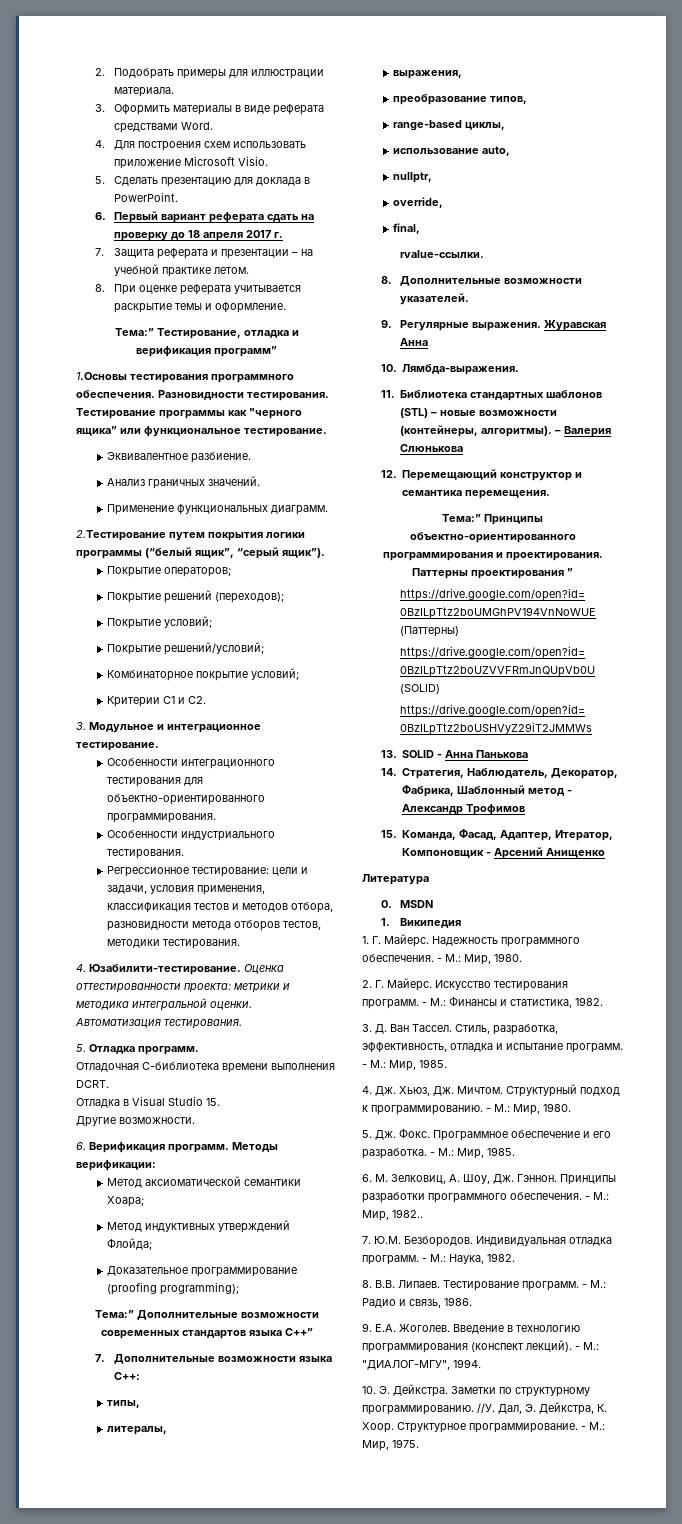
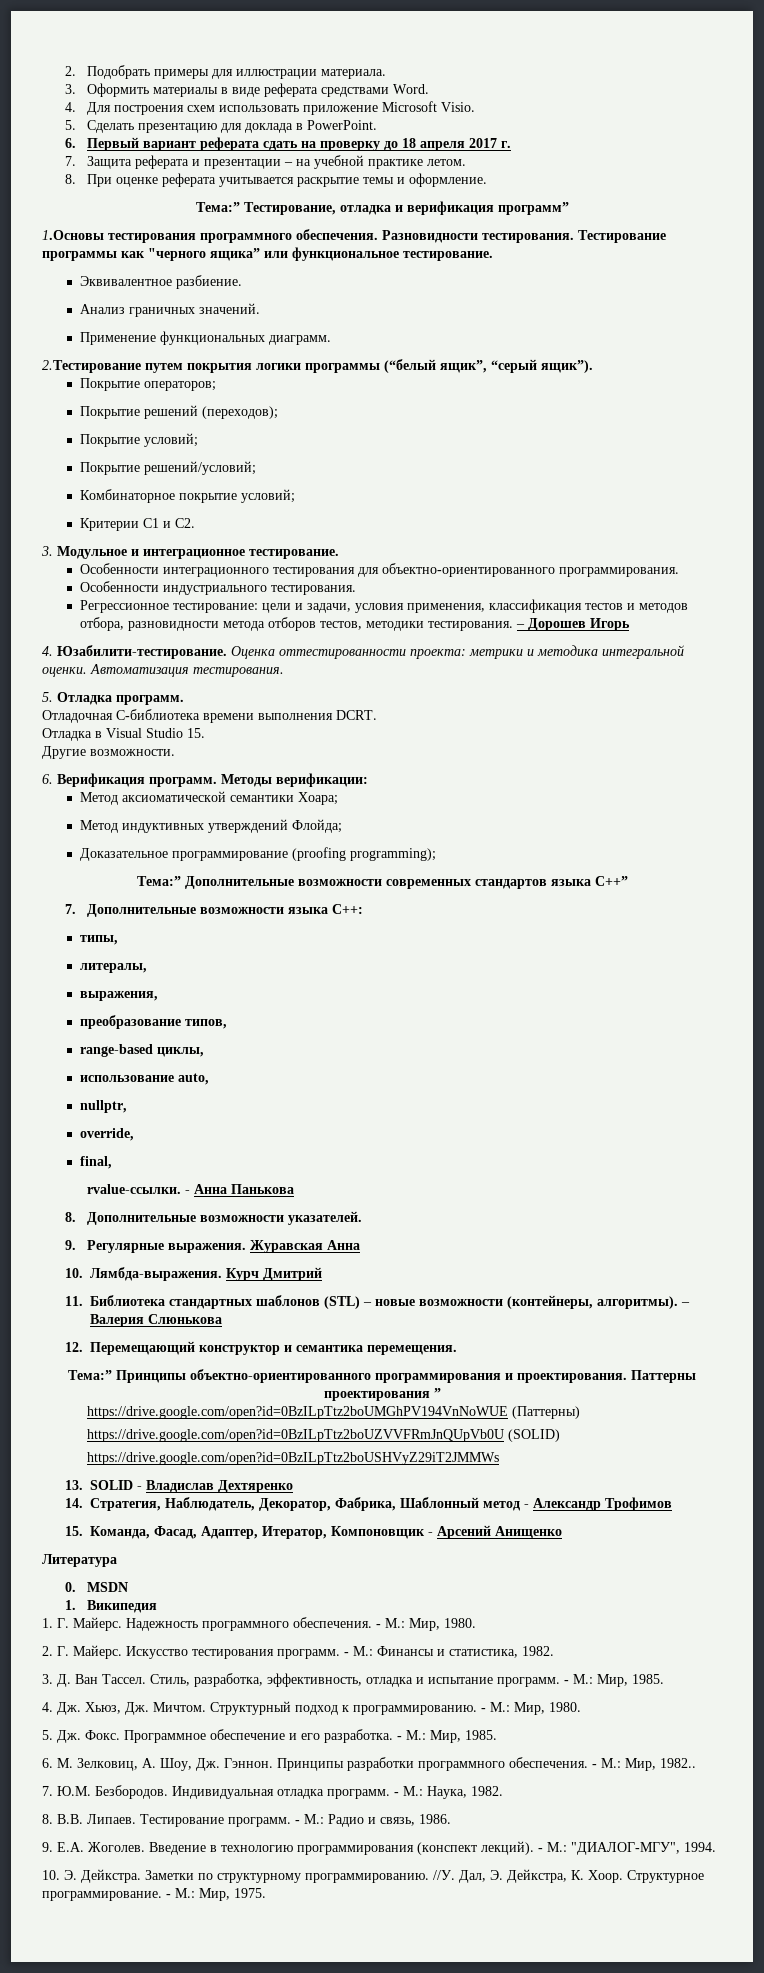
(240, 944) none -> [516,618,631,631] – Дорошев Игорь
(484, 254) none -> [185,1184,295,1194] - Анна Панькова
(520, 369) none -> [225,1267,322,1281] Курч Дмитрий
[445,750,529,758] Анна Панькова -> [145,1480,293,1493] Владислав Дехтяренко

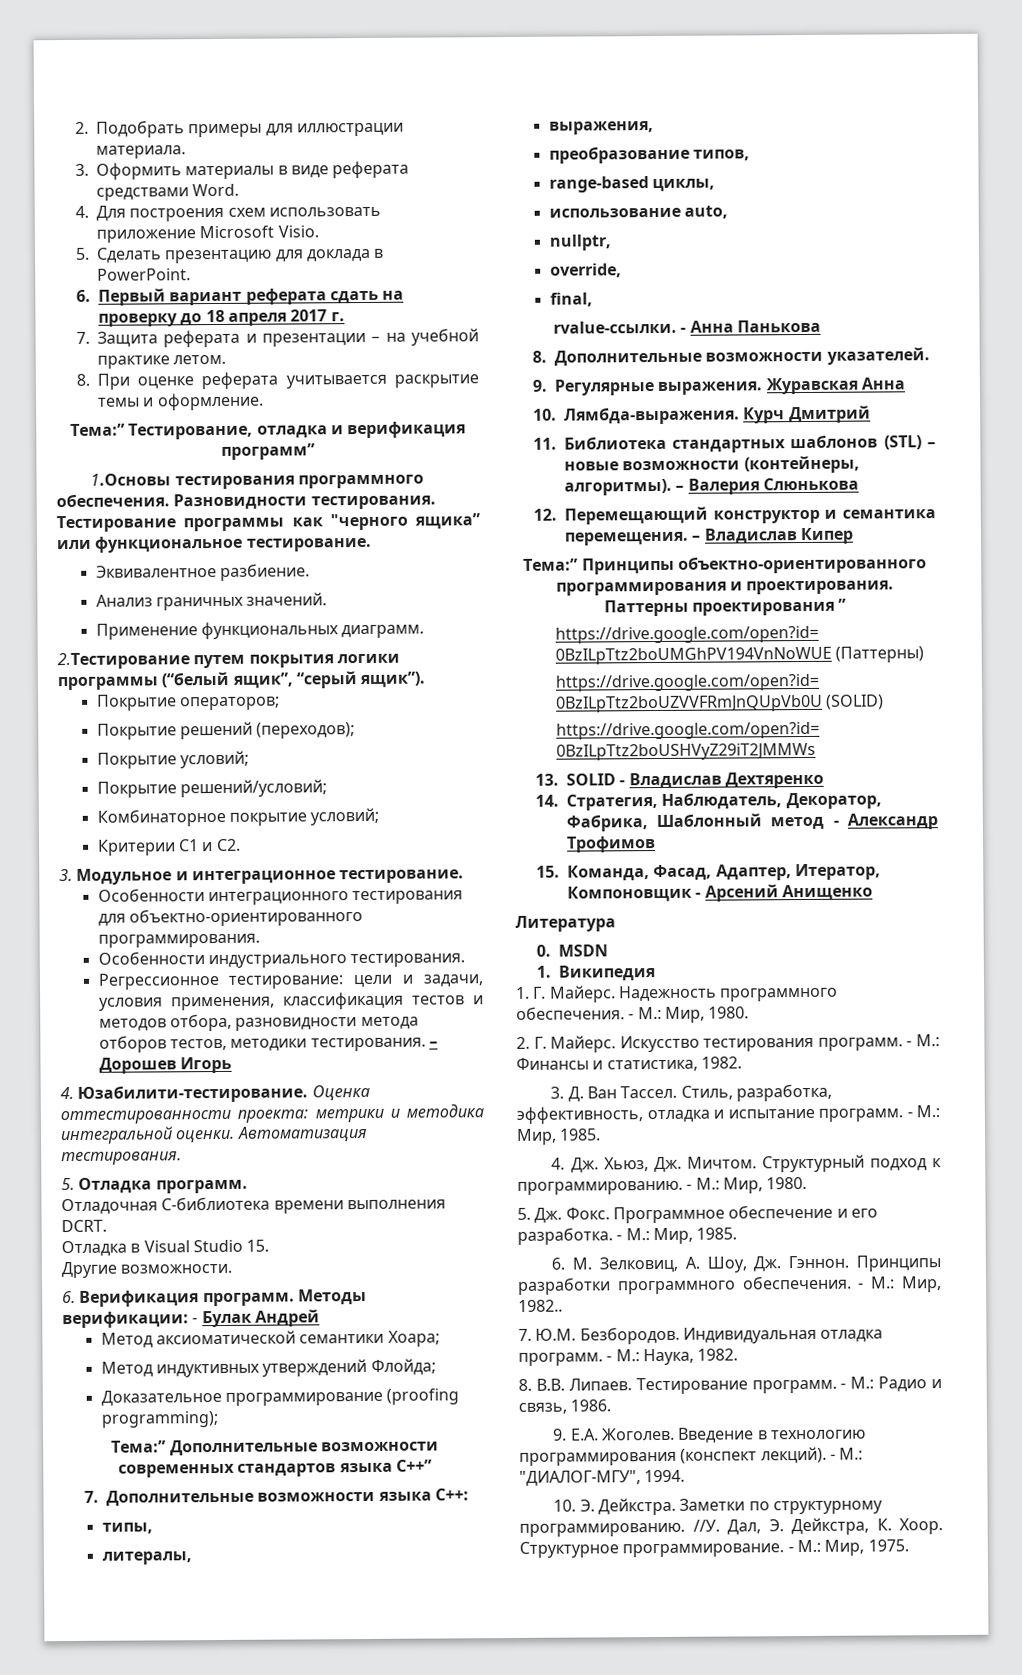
(368, 780) none -> [192,1309,320,1328] - Булак Андрей
(457, 1350) none -> [691,527,854,545] – Владислав Кипер

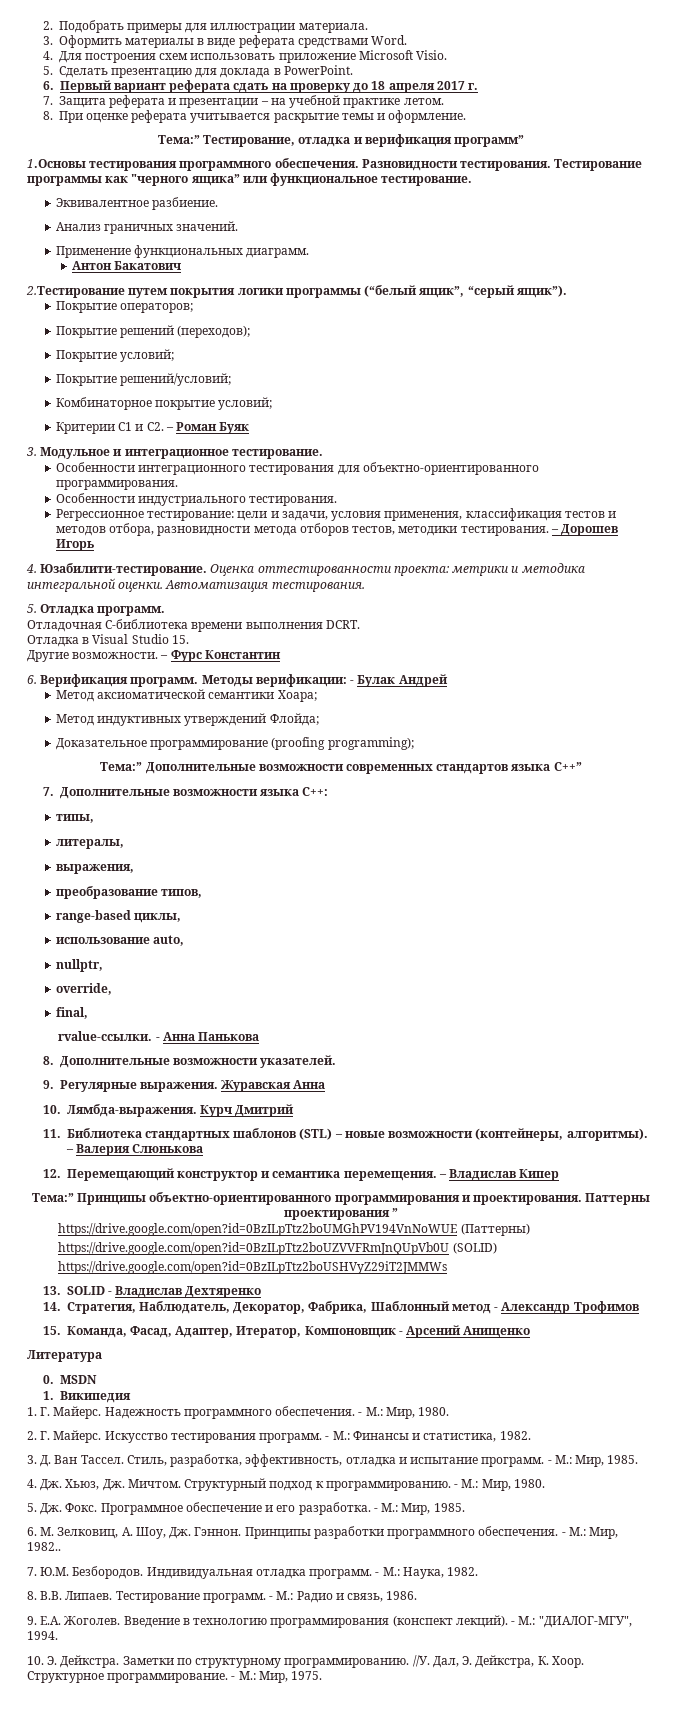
(425, 631) none -> [71,261,181,270] // Антон Бакатович
(241, 845) none -> [165,422,250,434] – Роман Буяк
(233, 1268) none -> [160,650,281,662] – Фурс Константин

